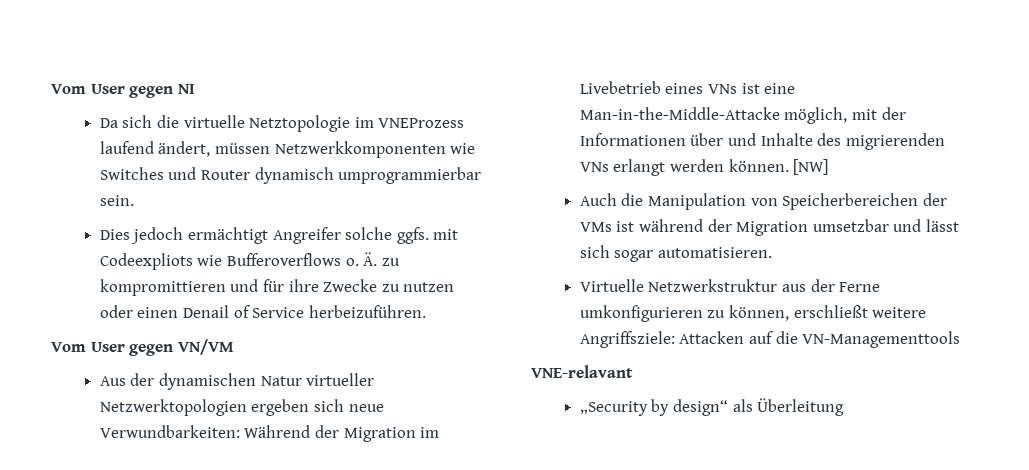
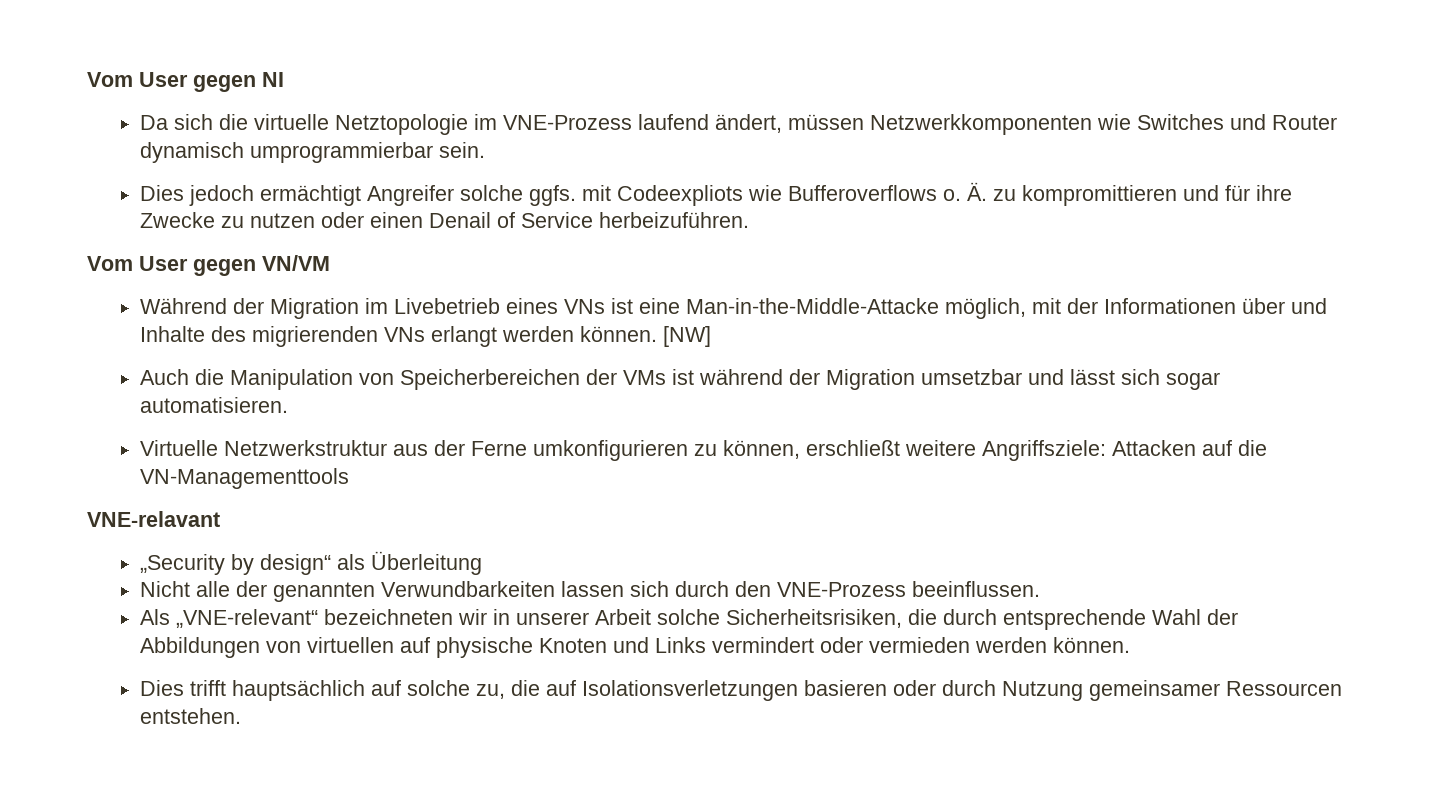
[378,118,465,128] VNEProzess -> [503,115,633,130] VNE-Prozess
[99,373,375,390] [99,399,384,416] [99,425,240,438] Aus der dynamischen Natur virtueller Netzwerktopologien ergeben sich neue Verwundbarkeiten: -> (330, 263) none
(845, 407) none -> [140,581,1041,602] [140,609,1239,630] [140,637,1131,658] [140,680,1343,701] [140,708,242,724] // Nicht alle der genannten Verwundbarkeiten lassen sich durch den VNE-Prozess beeinflussen. // Als „VNE-relevant“ bezeichneten wir in unserer Arbeit solche Sicherheitsrisiken, die durch entsprechende Wahl der Abbildungen von virtuellen auf physische Knoten und Links vermindert oder vermieden werden können. // Dies trifft hauptsächlich auf solche zu, die auf Isolationsverletzungen basieren oder durch Nutzung gemeinsamer Ressourcen entstehen.

